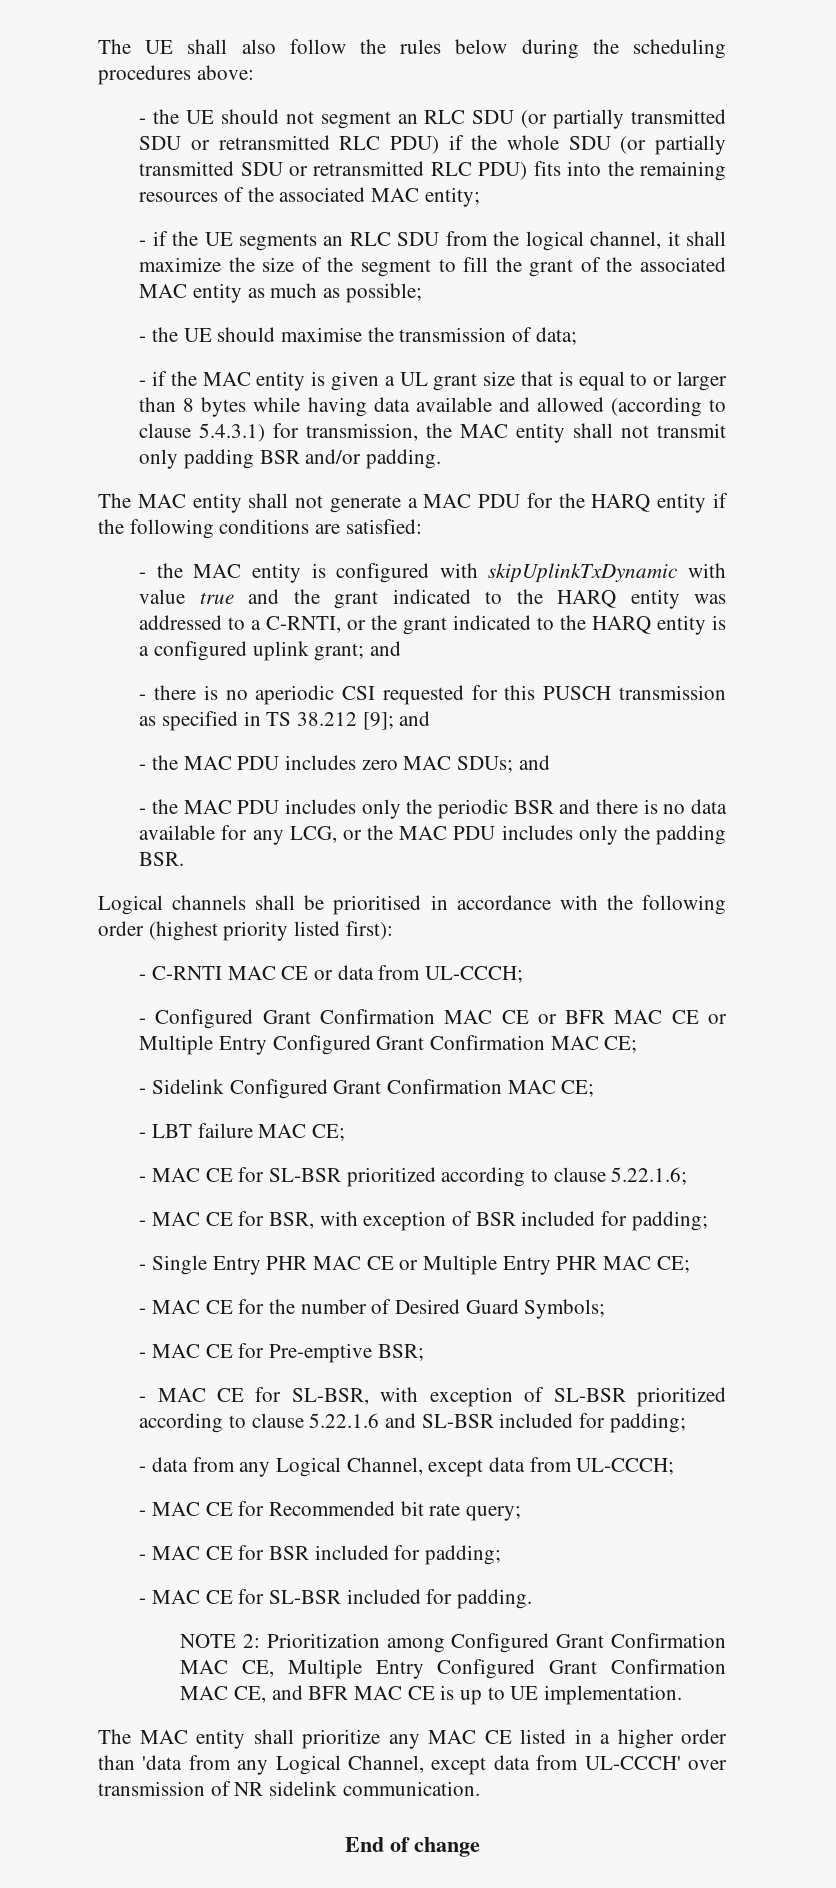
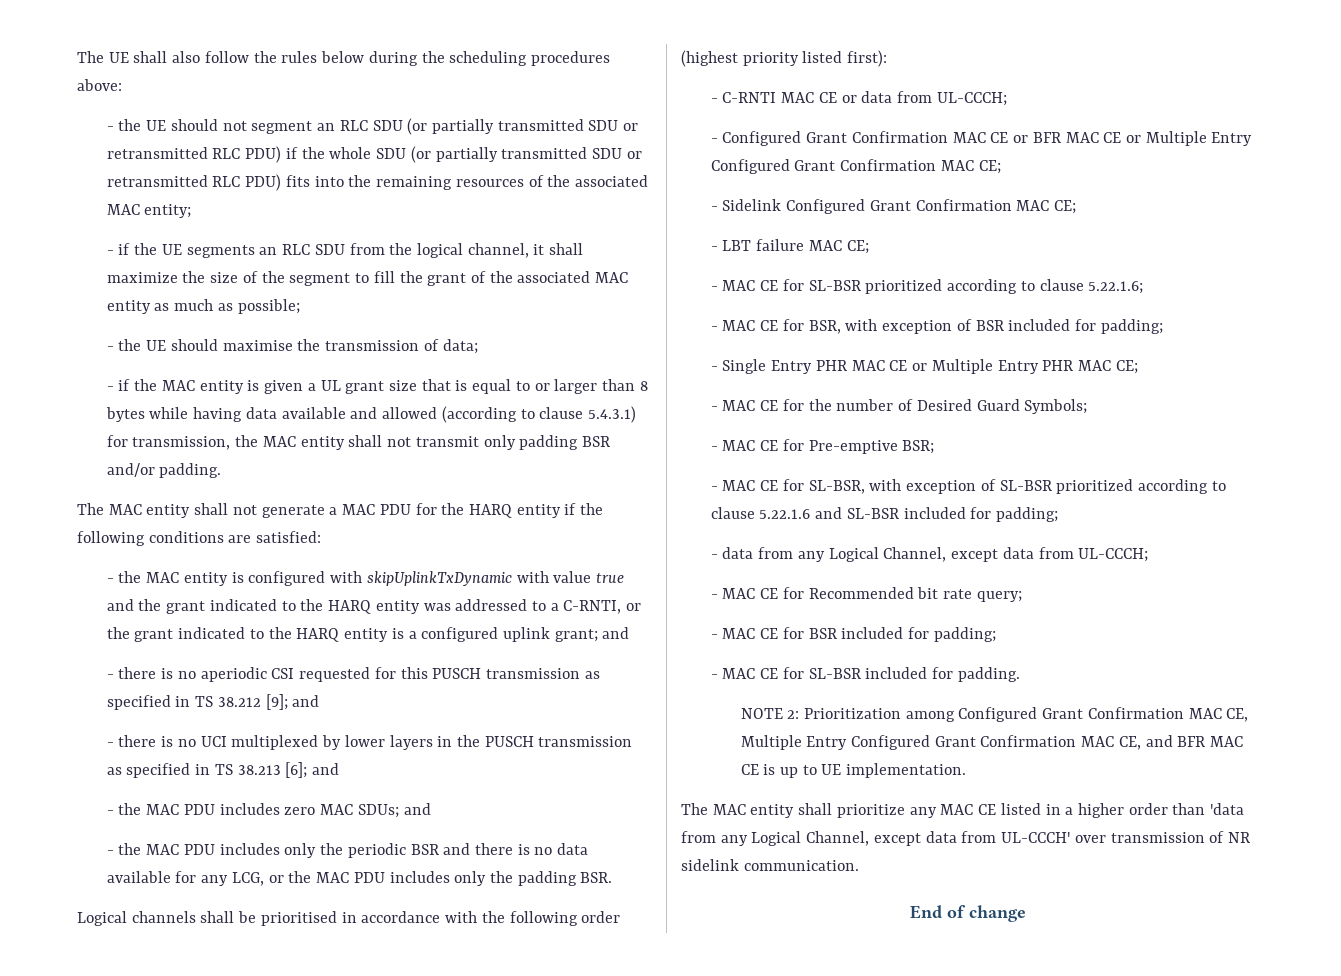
(431, 718) none -> [106,735,633,750] [106,762,340,778] // - there is no UCI multiplexed by lower layers in the PUSCH transmission as specified in TS 38.213 [6]; and

